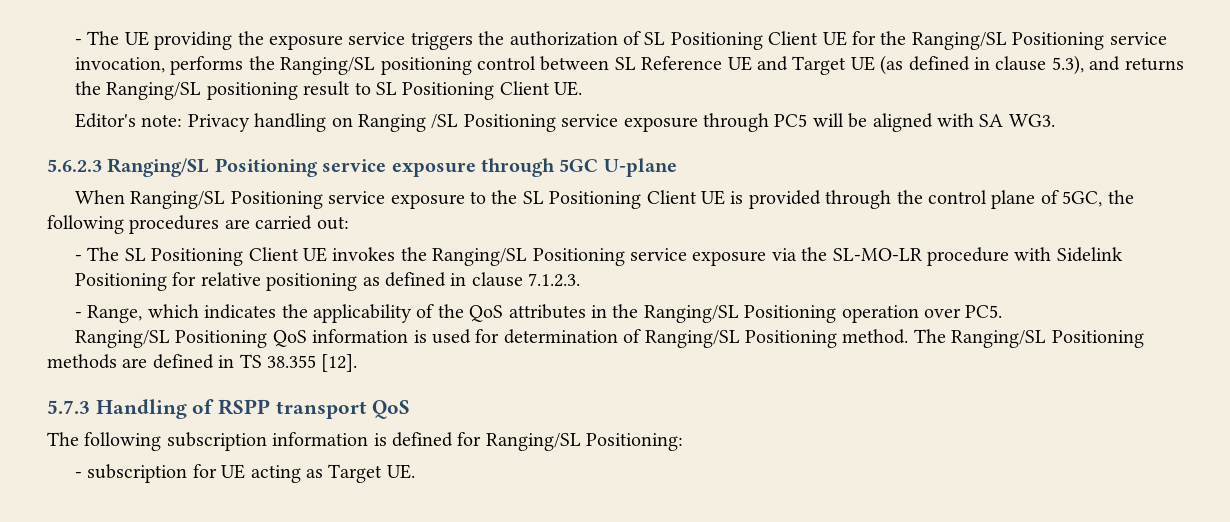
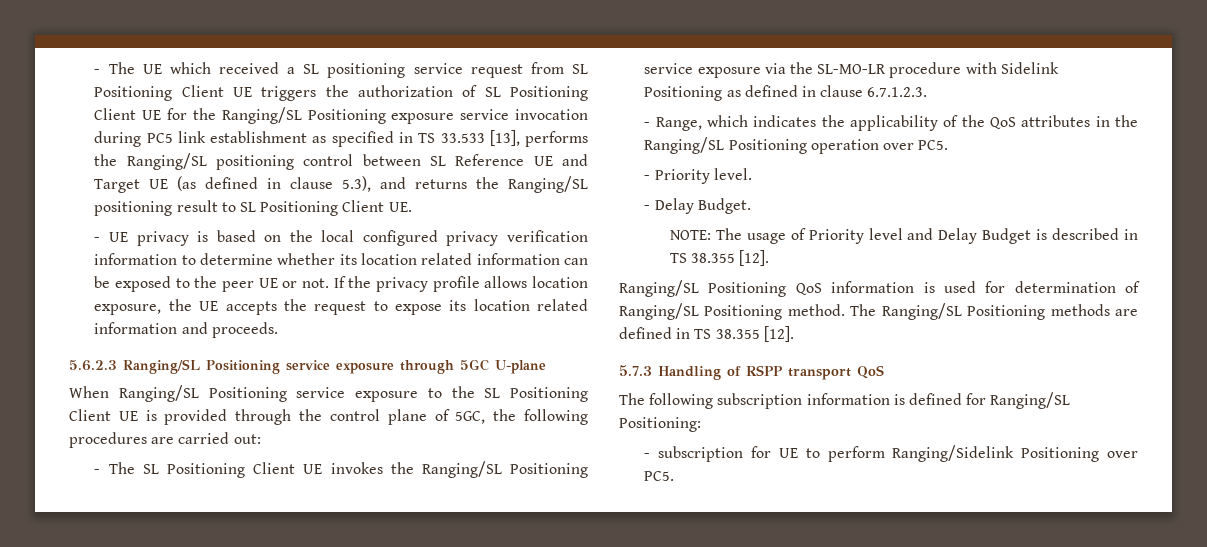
[154,31,406,50] providing the exposure service -> [169,62,589,78] [94,85,253,101] which received a SL positioning service request from SL Positioning Client UE
[1109,32,1167,45] [75,57,166,73] service invocation, -> [391,109,588,124] [94,130,520,147] exposure service invocation during PC5 link establishment as specified in TS 33.533 [13],
[75,113,1055,132] Editor's note: Privacy handling on Ranging /SL Positioning service exposure through PC5 will be aligned with SA WG3. -> [94,230,588,246] [94,253,588,265] [94,276,588,292] [94,299,588,315] [94,322,278,338] - UE privacy is based on the local configured privacy verification information to determine whether its location related information can be exposed to the peer UE or not. If the privacy profile allows location exposure, the UE accepts the request to expose its location related information and proceeds.
[172,272,358,291] for relative positioning -> (723, 93) none
[528,273,581,287] 7.1.2.3. -> [867,87,928,97] 6.7.1.2.3.
(1003, 311) none -> [644,168,752,184] [644,198,751,214] [669,228,1138,244] [669,250,770,266] // - Priority level. // - Delay Budget. // NOTE: The usage of Priority level and Delay Budget is described in TS 38.355 [12].
[250,464,415,483] acting as Target UE. -> [805,445,1138,462] [644,471,675,481] to perform Ranging/Sidelink Positioning over PC5.

